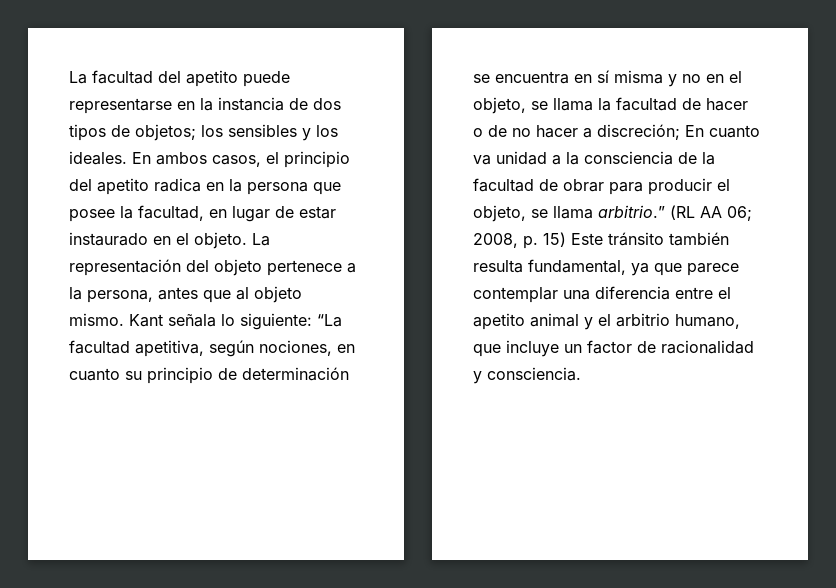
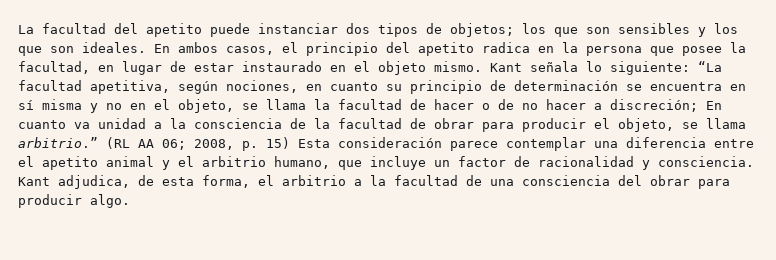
[69,97,308,114] representarse en la instancia de -> [258,23,338,34] instanciar
(223, 131) none -> [554,27,610,37] que son
(338, 131) none -> [18,46,74,56] que son
[194,232,270,249] [69,259,356,276] [69,287,249,303] objeto. La representación del objeto pertenece a la persona, antes que al -> (370, 66) none
[571,232,729,246] [473,259,682,276] Este tránsito también resulta fundamental, ya que -> [298,137,442,148] Esta consideración
(581, 374) none -> [18,175,730,189] [18,194,130,208] Kant adjudica, de esta forma, el arbitrio a la facultad de una consciencia del obrar para producir algo.

